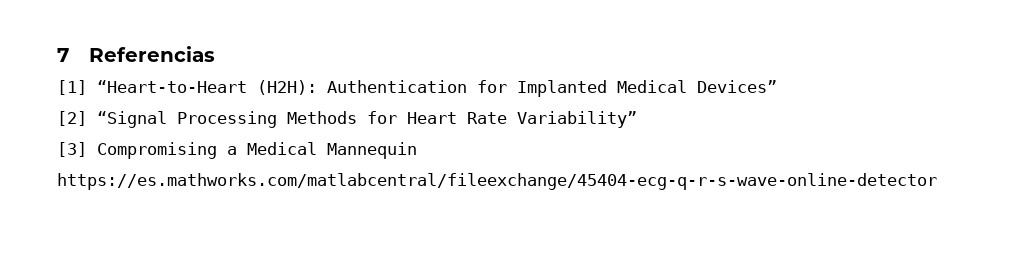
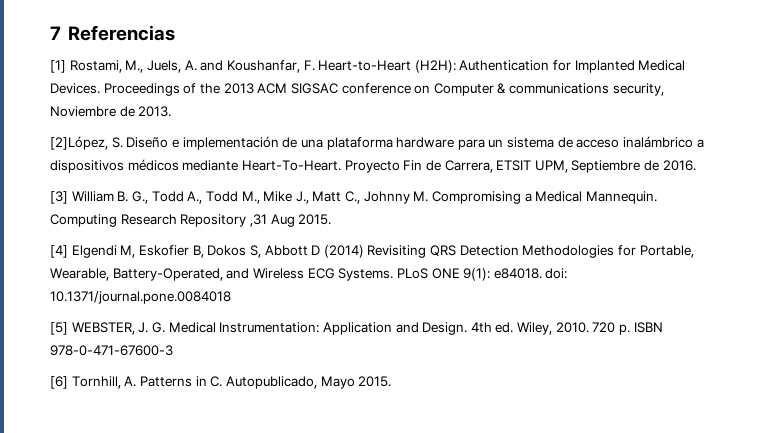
[97,80,247,93] “Heart-to-Heart -> [69,60,412,73] Rostami, M., Juels, A. and Koushanfar, F. Heart-to-Heart
[697,80,777,93] [57,111,637,128] [57,142,417,159] [57,173,937,190] Devices” // [2] “Signal Processing Methods for Heart Rate Variability” // [3] Compromising a Medical Mannequin // https://es.mathworks.com/matlabcentral/fileexchange/45404-ecg-q-r-s-wave-online-detector -> [50,83,664,96] [50,106,172,117] [50,136,704,150] [50,159,696,173] [50,191,657,204] [50,214,332,227] [50,245,694,258] [50,268,568,281] [50,291,231,304] [50,322,663,335] [50,345,173,356] [50,376,392,389] Devices. Proceedings of the 2013 ACM SIGSAC conference on Computer & communications security, Noviembre de 2013. // [2]López, S. Diseño e implementación de una plataforma hardware para un sistema de acceso inalámbrico a dispositivos médicos mediante Heart-To-Heart. Proyecto Fin de Carrera, ETSIT UPM, Septiembre de 2016. // [3] William B. G., Todd A., Todd M., Mike J., Matt C., Johnny M. Compromising a Medical Mannequin. Computing Research Repository ,31 Aug 2015. // [4] Elgendi M, Eskofier B, Dokos S, Abbott D (2014) Revisiting QRS Detection Methodologies for Portable, Wearable, Battery-Operated, and Wireless ECG Systems. PLoS ONE 9(1): e84018. doi: 10.1371/journal.pone.0084018 // [5] WEBSTER, J. G. Medical Instrumentation: Application and Design. 4th ed. Wiley, 2010. 720 p. ISBN 978-0-471-67600-3 // [6] Tornhill, A. Patterns in C. Autopublicado, Mayo 2015.

